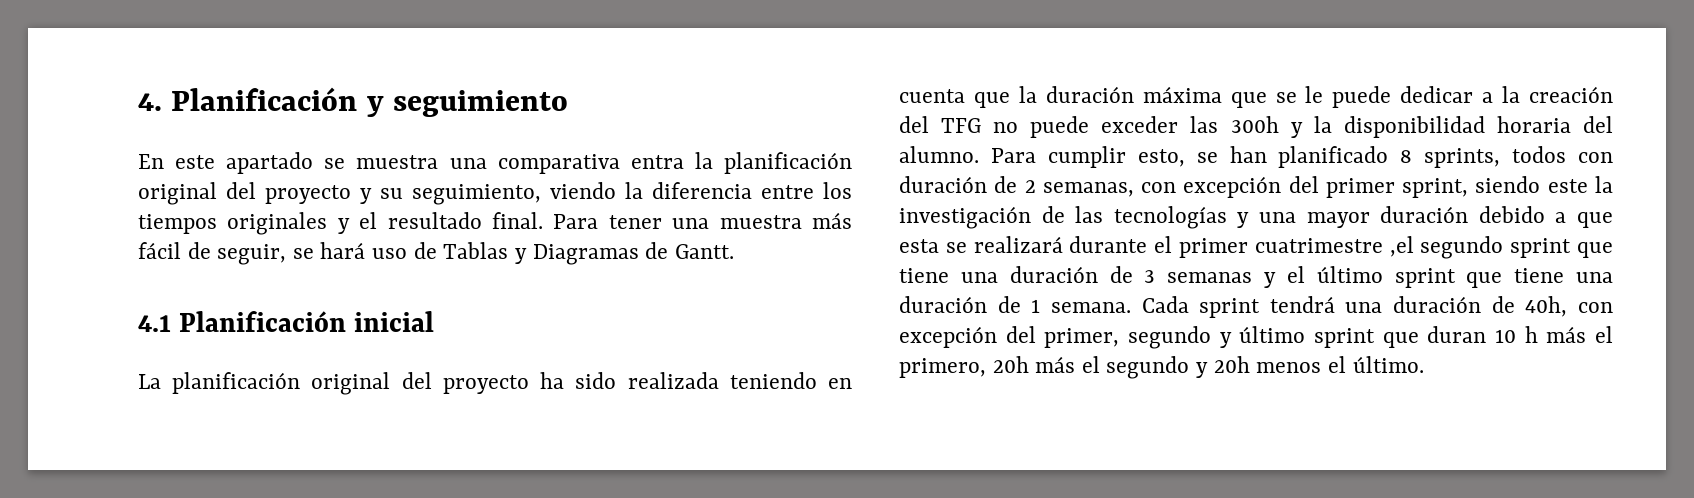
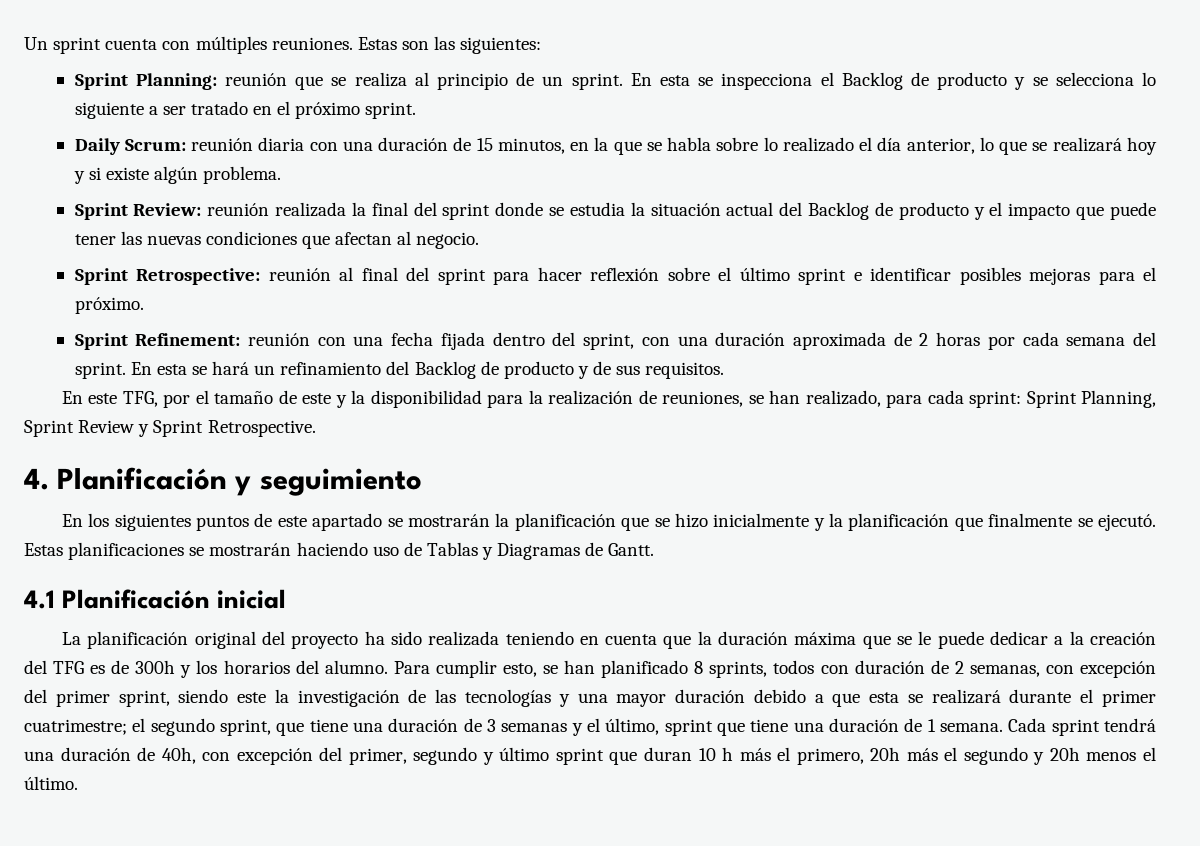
(138, 102) none -> [24,36,542,54] [74,72,1156,90] [74,101,417,119] [74,137,1157,155] [73,166,282,184] [74,202,1157,220] [74,231,480,249] [74,267,1156,285] [74,297,144,314] [74,332,1157,350] [74,361,725,379] [61,390,1156,408] [24,420,316,437] Un sprint cuenta con múltiples reuniones. Estas son las siguientes: // Sprint Planning: reunión que se realiza al principio de un sprint. En esta se inspecciona el Backlog de producto y se selecciona lo siguiente a ser tratado en el próximo sprint. // Daily Scrum: reunión diaria con una duración de 15 minutos, en la que se habla sobre lo realizado el día anterior, lo que se realizará hoy y si existe algún problema. // Sprint Review: reunión realizada la final del sprint donde se estudia la situación actual del Backlog de producto y el impacto que puede tener las nuevas condiciones que afectan al negocio. // Sprint Retrospective: reunión al final del sprint para hacer reflexión sobre el último sprint e identificar posibles mejoras para el próximo. // Sprint Refinement: reunión con una fecha fijada dentro del sprint, con una duración aproximada de 2 horas por cada semana del sprint. En esta se hará un refinamiento del Backlog de producto y de sus requisitos. // En este TFG, por el tamaño de este y la disponibilidad para la realización de reuniones, se han realizado, para cada sprint: Sprint Planning, Sprint Review y Sprint Retrospective. //
[175,152,852,174] [138,182,852,205] [138,212,852,235] [138,242,366,265] este apartado se muestra una comparativa entra la planificación original del proyecto y su seguimiento, viendo la diferencia entre los tiempos originales y el resultado final. Para tener una muestra más fácil de seguir, se hará -> [88,513,1157,531] [24,542,368,560] los siguientes puntos de este apartado se mostrarán la planificación que se hizo inicialmente y la planificación que finalmente se ejecutó. Estas planificaciones se mostrarán haciendo
[993,116,1571,138] no puede exceder las 300h y la disponibilidad horaria -> [90,660,290,678] es de 300h y los horarios
[1254,236,1572,259] cuatrimestre ,el segundo sprint -> [24,718,271,736] cuatrimestre; el segundo sprint,
[1316,266,1383,283] último -> [605,718,660,735] último,

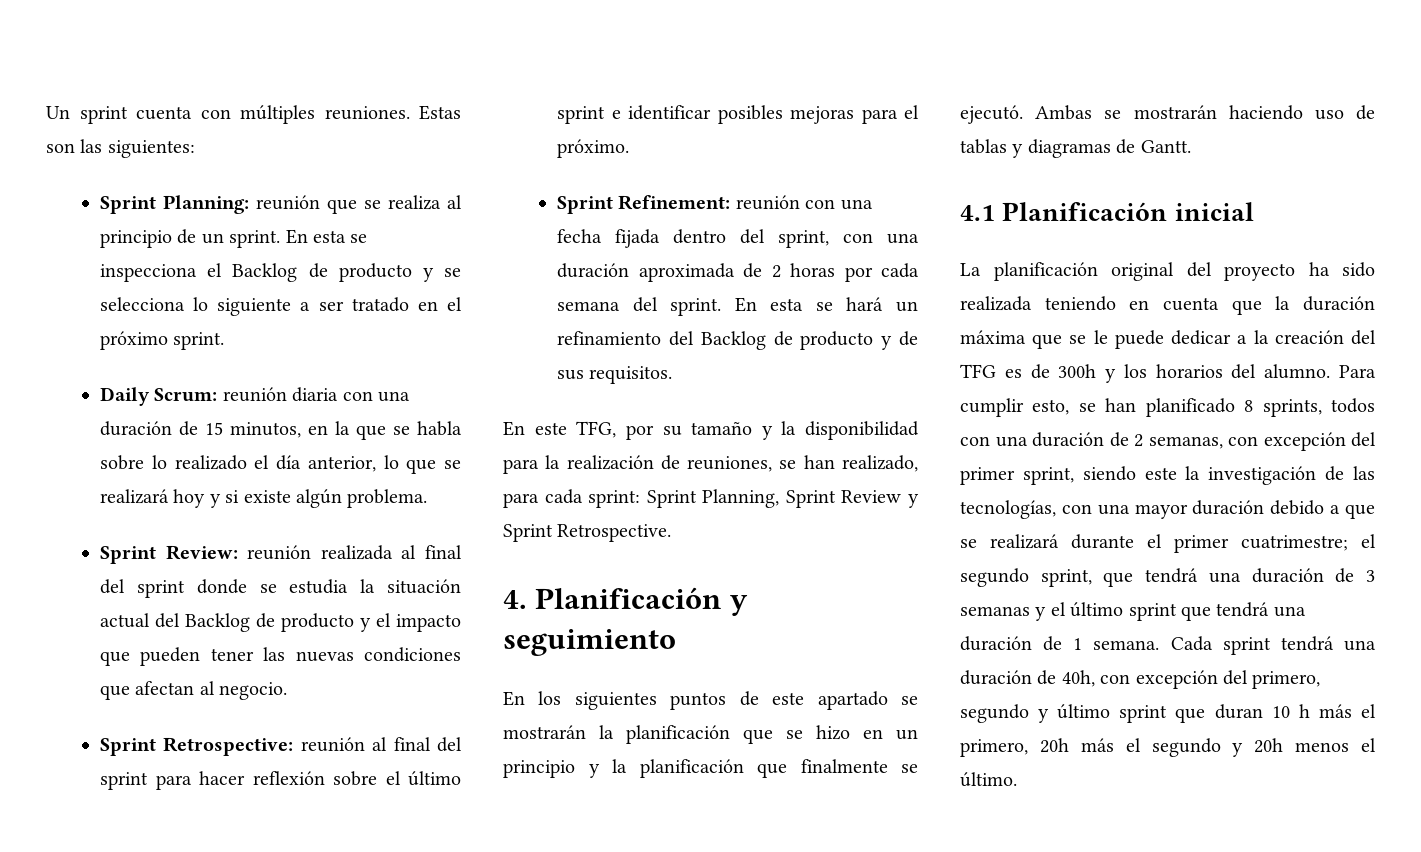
[351,202,366,216] la -> [401,545,417,559] al
[1110,202,1157,220] puede -> [140,647,201,666] pueden
[195,390,332,404] el tamaño de este -> [662,421,753,436] su tamaño
[713,513,810,527] inicialmente -> [863,729,918,740] [503,760,575,778] en un principio
[24,542,185,560] Estas planificaciones -> [1035,105,1093,120] Ambas
[426,542,581,560] Tablas y Diagramas -> [960,139,1111,158] tablas y diagramas
(849, 669) none -> [995,436,1028,447] una
[464,689,570,707] tecnologías y -> [960,500,1092,519] tecnologías, con
[869,692,900,703] esta -> (1375, 511) none
[309,719,348,732] tiene -> [1145,568,1199,583] tendrá
[605,718,789,736] último, sprint que tiene -> [1070,602,1270,621] último sprint que tendrá
[348,748,407,765] primer, -> [1252,671,1321,689] primero,

